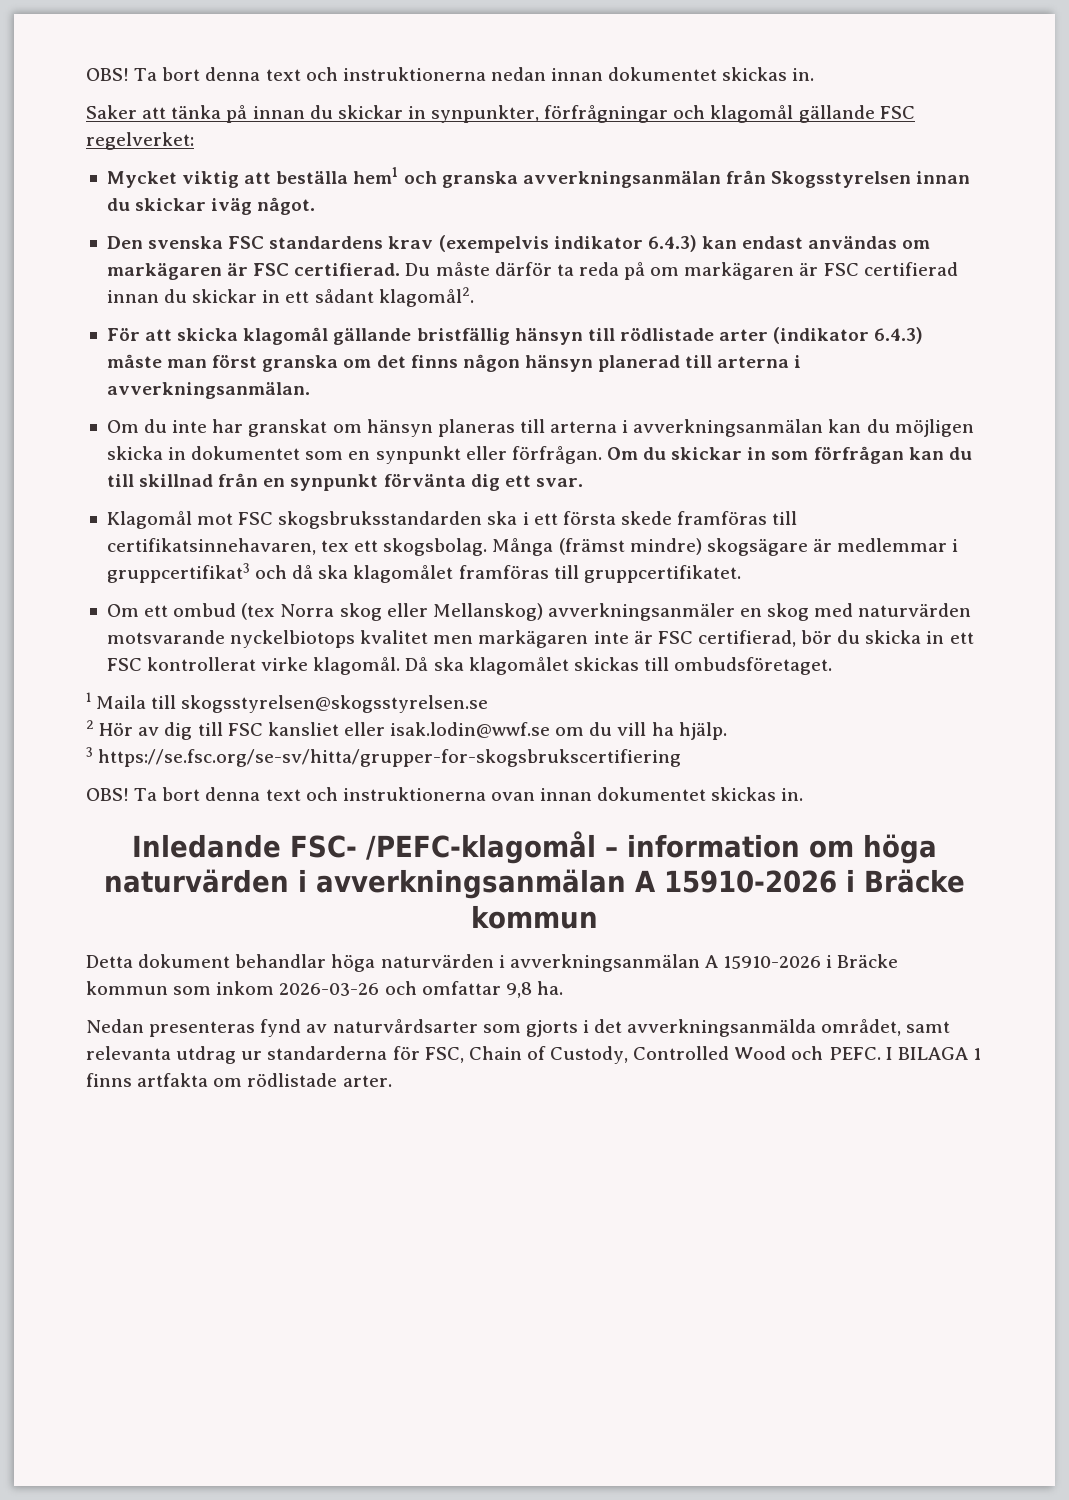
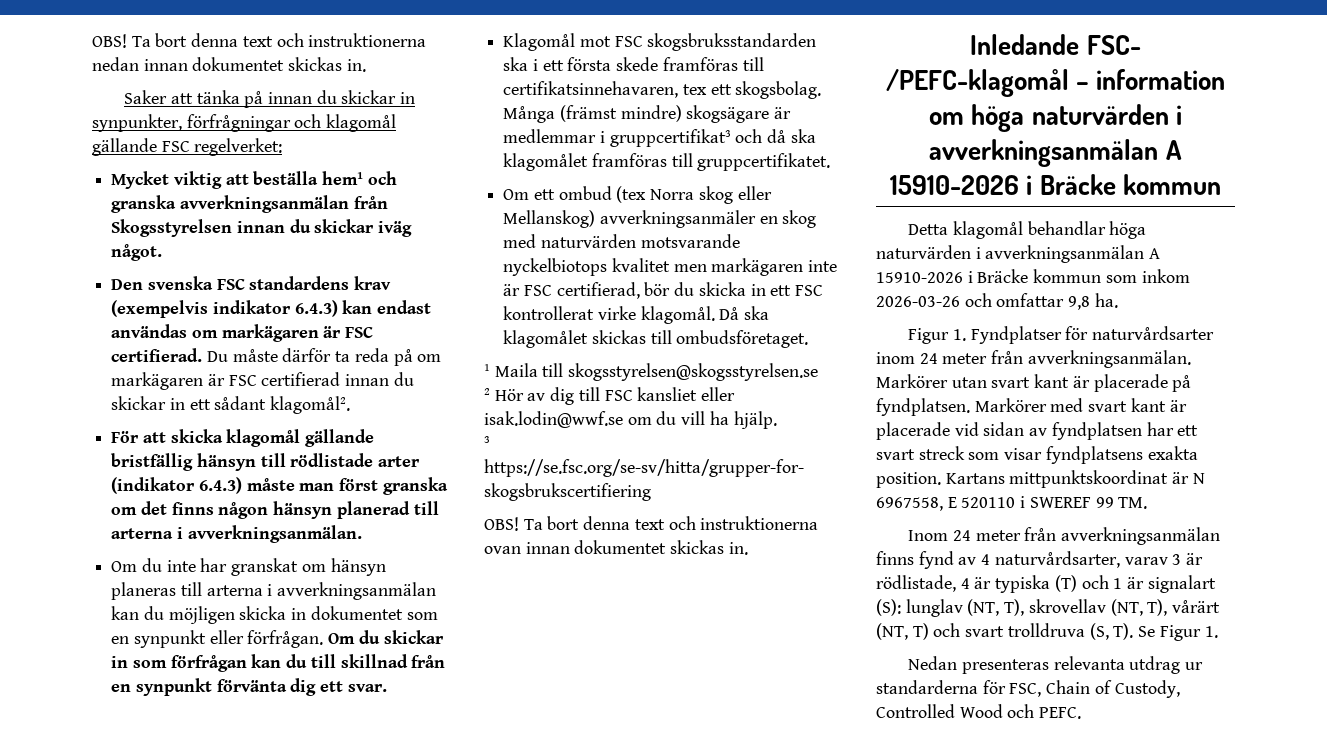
[138,954,231,968] dokument -> [952,221,1023,239] klagomål
[86,1019,951,1037] Nedan presenteras fynd av naturvårdsarter som gjorts i det avverkningsanmälda området, samt -> [908,326,1214,344] [876,350,1191,368] [876,374,1192,392] [876,398,1187,416] [876,422,1199,440] [876,446,1198,464] [876,470,1205,488] [876,496,1148,511] [908,527,1220,545] [876,551,1204,569] [876,575,1216,593] [876,599,1221,617] [876,623,1218,641] [908,656,1049,674] Figur 1. Fyndplatser för naturvårdsarter inom 24 meter från avverkningsanmälan. Markörer utan svart kant är placerade på fyndplatsen. Markörer med svart kant är placerade vid sidan av fyndplatsen har ett svart streck som visar fyndplatsens exakta position. Kartans mittpunktskoordinat är N 6967558, E 520110 i SWEREF 99 TM. // Inom 24 meter från avverkningsanmälan finns fynd av 4 naturvårdsarter, varav 3 är rödlistade, 4 är typiska (T) och 1 är signalart (S): lunglav (NT, T), skrovellav (NT, T), vårärt (NT, T) och svart trolldruva (S, T). Se Figur 1. // Nedan presenteras
[885,1047,981,1060] [86,1073,392,1087] I BILAGA 1 finns artfakta om rödlistade arter. -> (1082, 713) none

